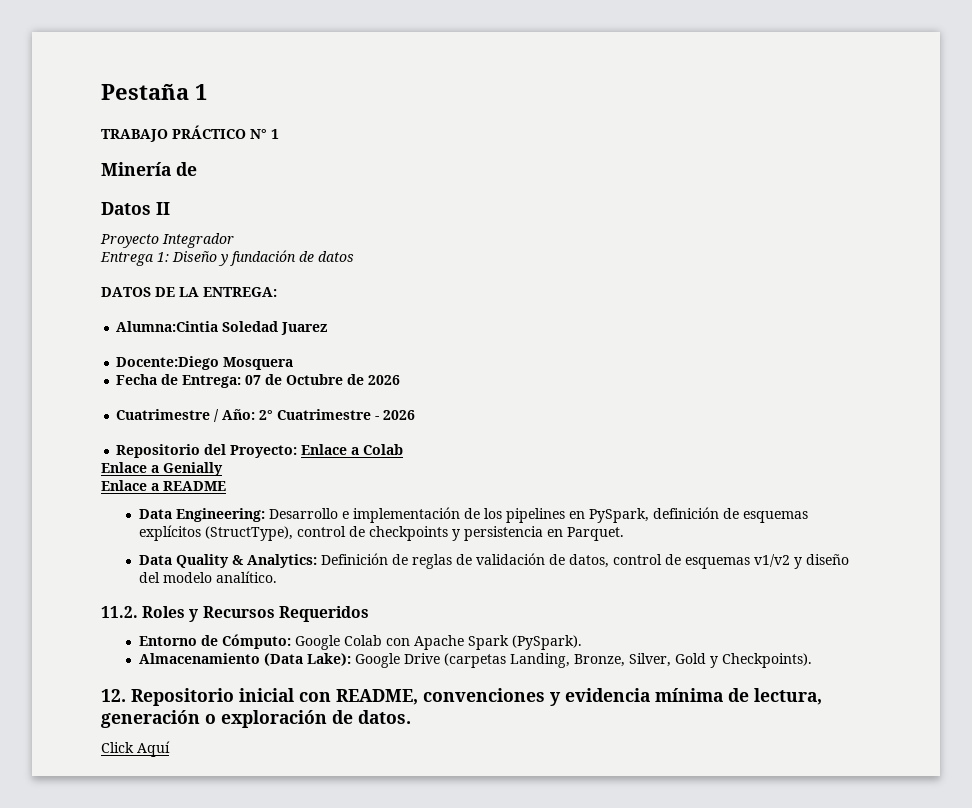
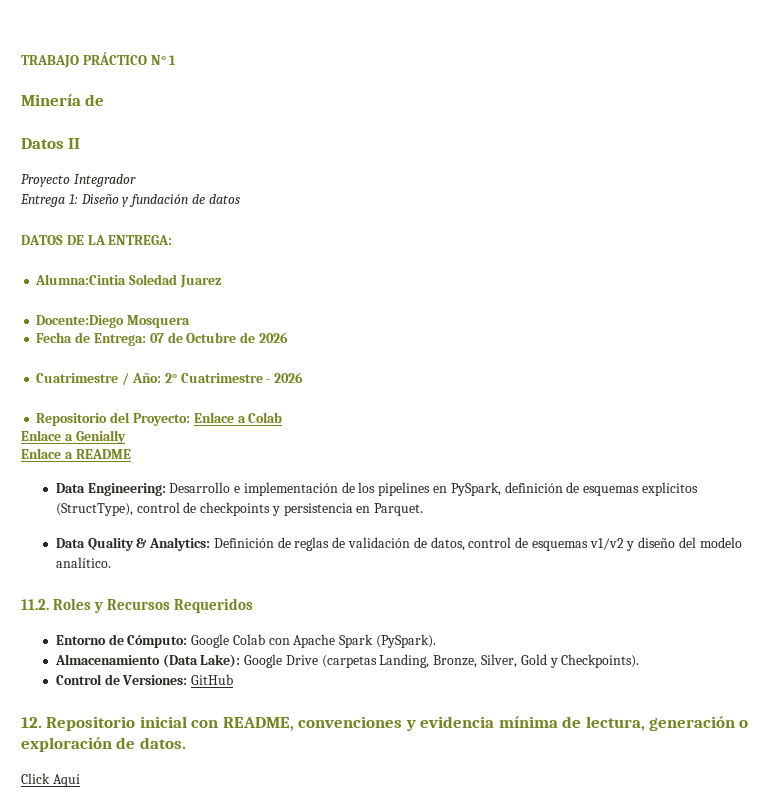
[101,83,207,100] Pestaña 1 // -> (21, 61) none
(812, 660) none -> [55,674,234,685] // Control de Versiones: GitHub

